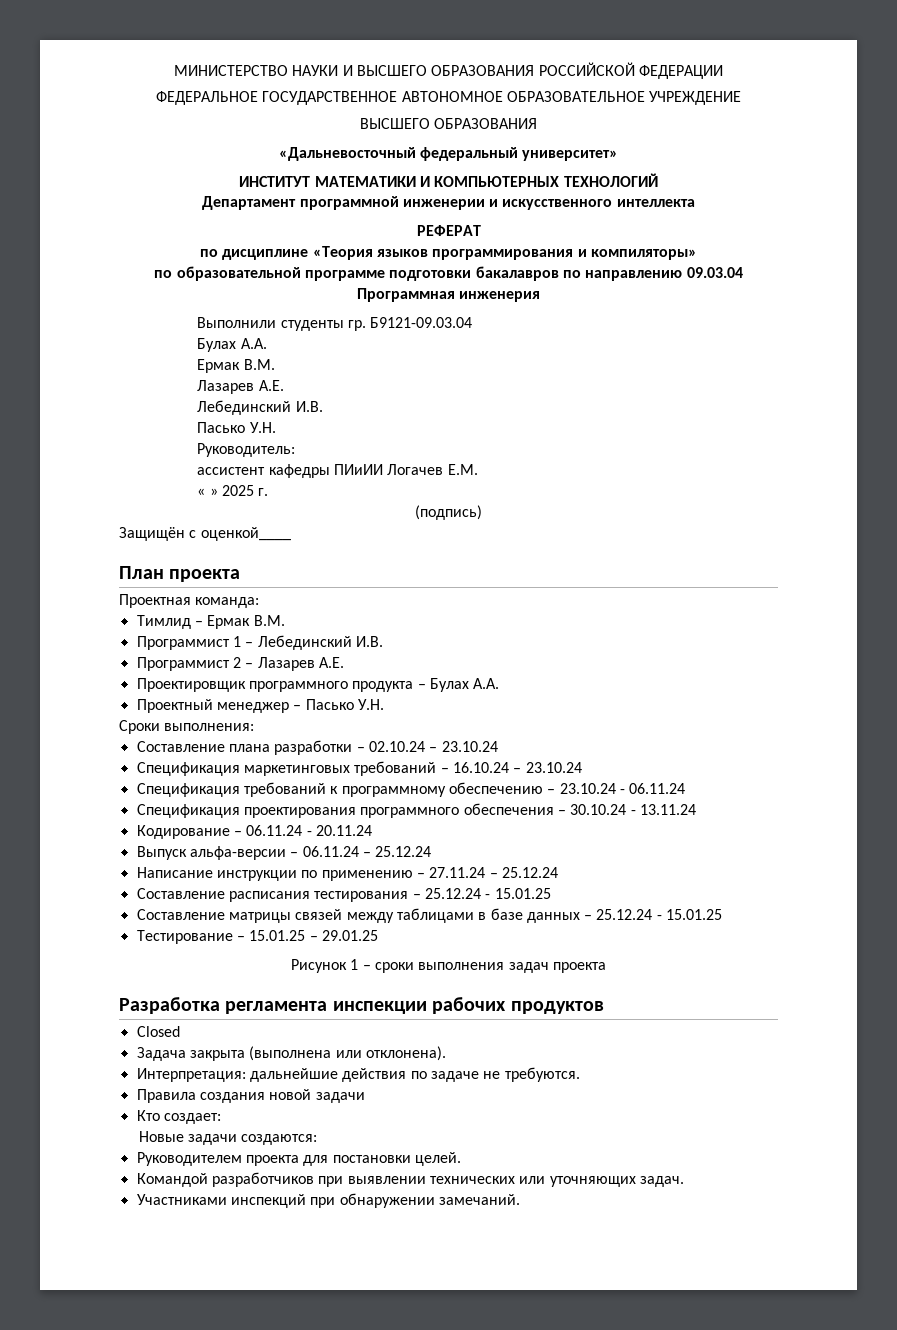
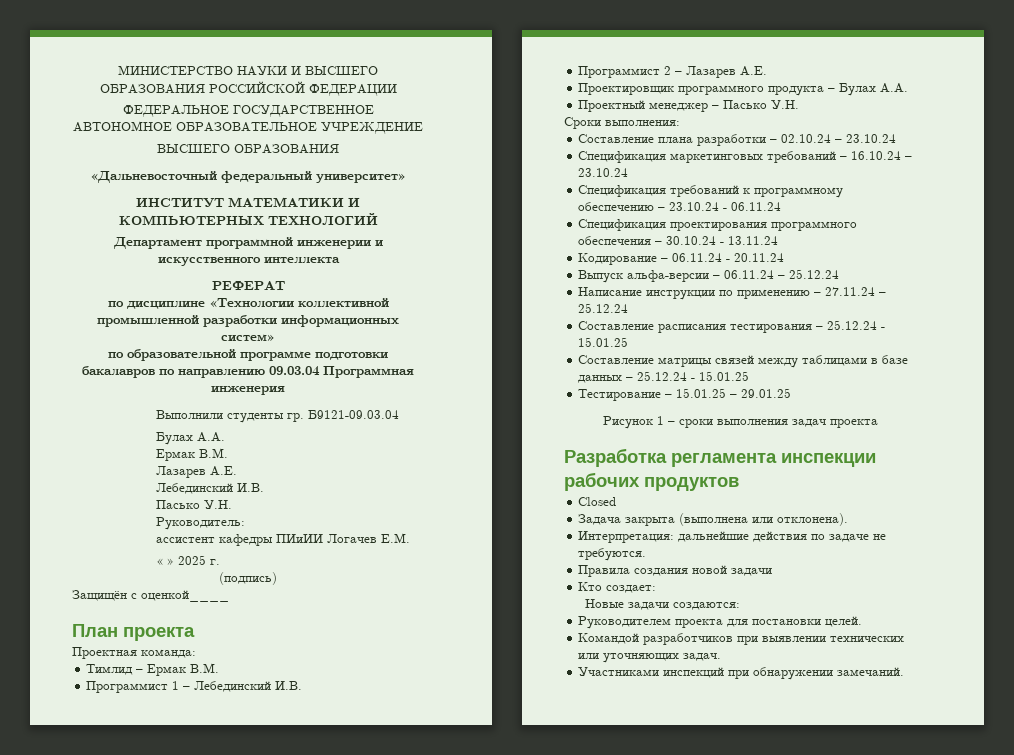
[312,246,697,260] «Теория языков программирования и компиляторы» -> [208,298,389,308] [97,315,399,327] [221,334,275,341] «Технологии коллективной промышленной разработки информационных систем»

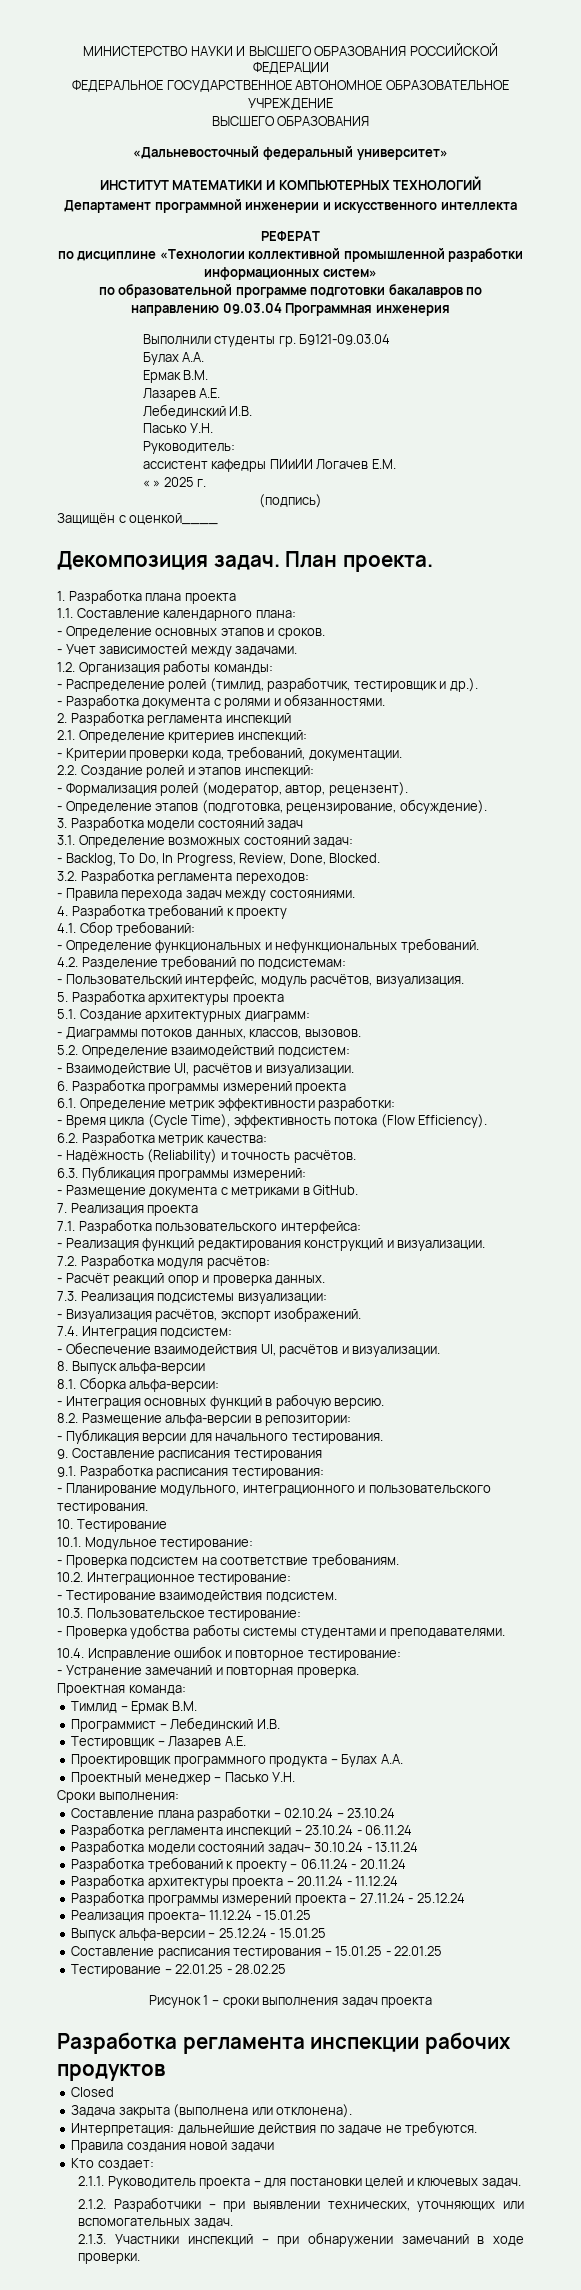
[72,624,195,641] План проекта -> [57,551,433,572] [57,589,236,604] [57,608,296,621] [57,626,325,639] [57,644,298,657] [57,660,273,675] [57,677,478,692] [57,694,386,709] [57,711,291,726] [57,730,307,743] [57,746,402,761] [57,765,314,778] [57,782,408,796] [57,799,487,814] [57,816,304,831] [57,835,354,848] [57,853,381,866] [57,869,309,884] [57,888,355,901] [57,904,288,919] [57,921,196,936] [57,938,479,953] [57,955,347,970] [57,974,464,987] [57,990,284,1005] [57,1009,310,1022] [57,1027,361,1040] [57,1045,350,1058] [57,1063,354,1076] [57,1079,347,1094] [57,1096,396,1111] [57,1114,488,1128] [57,1131,267,1146] [57,1149,356,1163] [57,1166,306,1181] [57,1185,359,1198] [57,1203,199,1216] [57,1219,361,1234] [57,1238,486,1251] [57,1254,270,1269] [57,1273,326,1286] [57,1291,327,1304] [57,1307,362,1322] [57,1326,233,1339] [57,1342,441,1357] [57,1361,206,1374] [57,1377,220,1392] [57,1394,385,1409] [57,1413,352,1426] [57,1429,383,1444] [57,1448,322,1461] [57,1464,324,1479] [57,1483,491,1496] [57,1503,148,1514] [57,1519,167,1532] [57,1537,254,1550] [57,1553,399,1568] [57,1572,292,1585] [57,1590,337,1603] [57,1608,302,1621] [57,1624,505,1639] [57,1646,401,1661] [57,1665,359,1678] Декомпозиция задач. План проекта. // 1. Разработка плана проекта // 1.1. Составление календарного плана: // - Определение основных этапов и сроков. // - Учет зависимостей между задачами. // 1.2. Организация работы команды: // - Распределение ролей (тимлид, разработчик, тестировщик и др.). // - Разработка документа с ролями и обязанностями. // 2. Разработка регламента инспекций // 2.1. Определение критериев инспекций: // - Критерии проверки кода, требований, документации. // 2.2. Создание ролей и этапов инспекций: // - Формализация ролей (модератор, автор, рецензент). // - Определение этапов (подготовка, рецензирование, обсуждение). // 3. Разработка модели состояний задач // 3.1. Определение возможных состояний задач: // - Backlog, To Do, In Progress, Review, Done, Blocked. // 3.2. Разработка регламента переходов: // - Правила перехода задач между состояниями. // 4. Разработка требований к проекту // 4.1. Сбор требований: // - Определение функциональных и нефункциональных требований. // 4.2. Разделение требований по подсистемам: // - Пользовательский интерфейс, модуль расчётов, визуализация. // 5. Разработка архитектуры проекта // 5.1. Создание архитектурных диаграмм: // - Диаграммы потоков данных, классов, вызовов. // 5.2. Определение взаимодействий подсистем: // - Взаимодействие UI, расчётов и визуализации. // 6. Разработка программы измерений проекта // 6.1. Определение метрик эффективности разработки: // - Время цикла (Cycle Time), эффективность потока (Flow Efficiency). // 6.2. Разработка метрик качества: // - Надёжность (Reliability) и точность расчётов. // 6.3. Публикация программы измерений: // - Размещение документа с метриками в GitHub. // 7. Реализация проекта // 7.1. Разработка пользовательского интерфейса: // - Реализация функций редактирования конструкций и визуализации. // 7.2. Разработка модуля расчётов: // - Расчёт реакций опор и проверка данных. // 7.3. Реализация подсистемы визуализации: // - Визуализация расчётов, экспорт изображений. // 7.4. Интеграция подсистем: // - Обеспечение взаимодействия UI, расчётов и визуализации. // 8. Выпуск альфа-версии // 8.1. Сборка альфа-версии: // - Интеграция основных функций в рабочую версию. // 8.2. Размещение альфа-версии в репозитории: // - Публикация версии для начального тестирования. // 9. Составление расписания тестирования // 9.1. Разработка расписания тестирования: // - Планирование модульного, интеграционного и пользовательского тестирования. // 10. Тестирование // 10.1. Модульное тестирование: // - Проверка подсистем на соответствие требованиям. // 10.2. Интеграционное тестирование: // - Тестирование взаимодействия подсистем. // 10.3. Пользовательское тестирование: // - Проверка удобства работы системы студентами и преподавателями. // 10.4. Исправление ошибок и повторное тестирование: // - Устранение замечаний и повторная проверка.
[172,681,180,690] 1 -> (157, 1725) none
[578,66,672,78] Программист 2 -> [71,1736,156,1749] Тестировщик
[578,151,913,163] [578,168,629,177] [578,185,844,198] [578,202,655,211] Спецификация маркетинговых требований – 16.10.24 – 23.10.24 // Спецификация требований к программному обеспечению -> [71,1823,292,1838] Разработка регламента инспекций
[578,219,858,231] [578,236,663,245] Спецификация проектирования программного обеспечения – -> [71,1840,311,1855] Разработка модели состояний задач–
[578,253,658,265] Кодирование -> [71,1857,287,1872] Разработка требований к проекту
[578,269,840,283] [578,287,887,300] [578,303,629,313] [578,321,813,333] Выпуск альфа-версии – 06.11.24 – 25.12.24 // Написание инструкции по применению – 27.11.24 – 25.12.24 // Составление расписания тестирования -> [71,1874,399,1889] [71,1891,465,1906] [71,1910,312,1923] [71,1928,205,1941] Разработка архитектуры проекта – 20.11.24 - 11.12.24 // Разработка программы измерений проекта – 27.11.24 - 25.12.24 // Реализация проекта– 11.12.24 - 15.01.25 // Выпуск альфа-версии
[658,355,909,368] [578,371,750,383] матрицы связей между таблицами в базе данных – 25.12.24 - 15.01.25 -> [157,1946,443,1959] расписания тестирования – 15.01.25 - 22.01.25
[676,388,792,398] 15.01.25 – 29.01.25 -> [175,1964,287,1974] 22.01.25 - 28.02.25
[584,599,740,610] [578,616,863,629] [578,633,905,645] [578,653,722,663] [578,667,905,680] Новые задачи создаются: // Руководителем проекта для постановки целей. // Командой разработчиков при выявлении технических или уточняющих задач. // Участниками инспекций при обнаружении замечаний. -> [78,2176,521,2189] [78,2197,524,2212] [78,2218,233,2228] [78,2232,524,2247] [78,2253,141,2264] 2.1.1. Руководитель проекта – для постановки целей и ключевых задач. // 2.1.2. Разработчики – при выявлении технических, уточняющих или вспомогательных задач. // 2.1.3. Участники инспекций – при обнаружении замечаний в ходе проверки.

